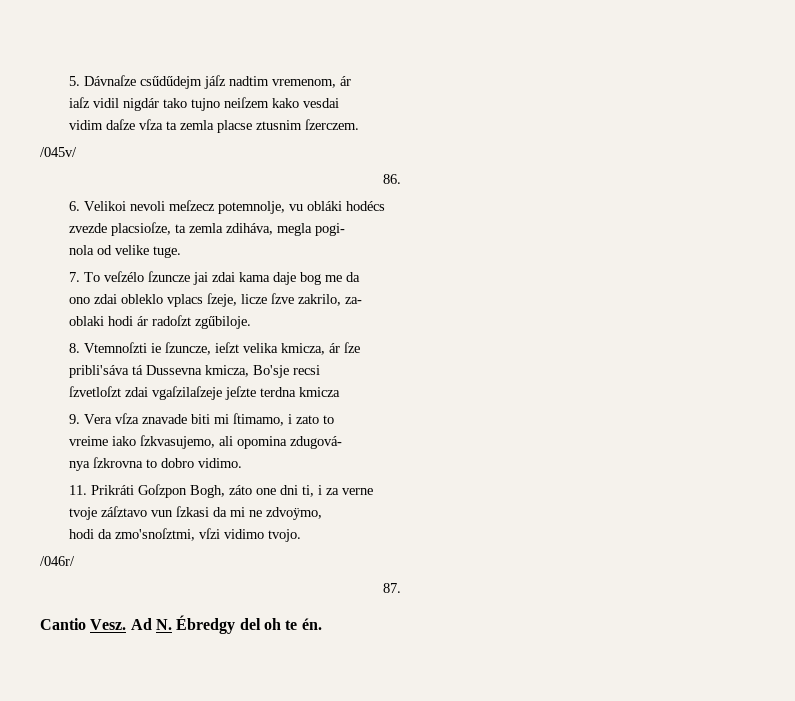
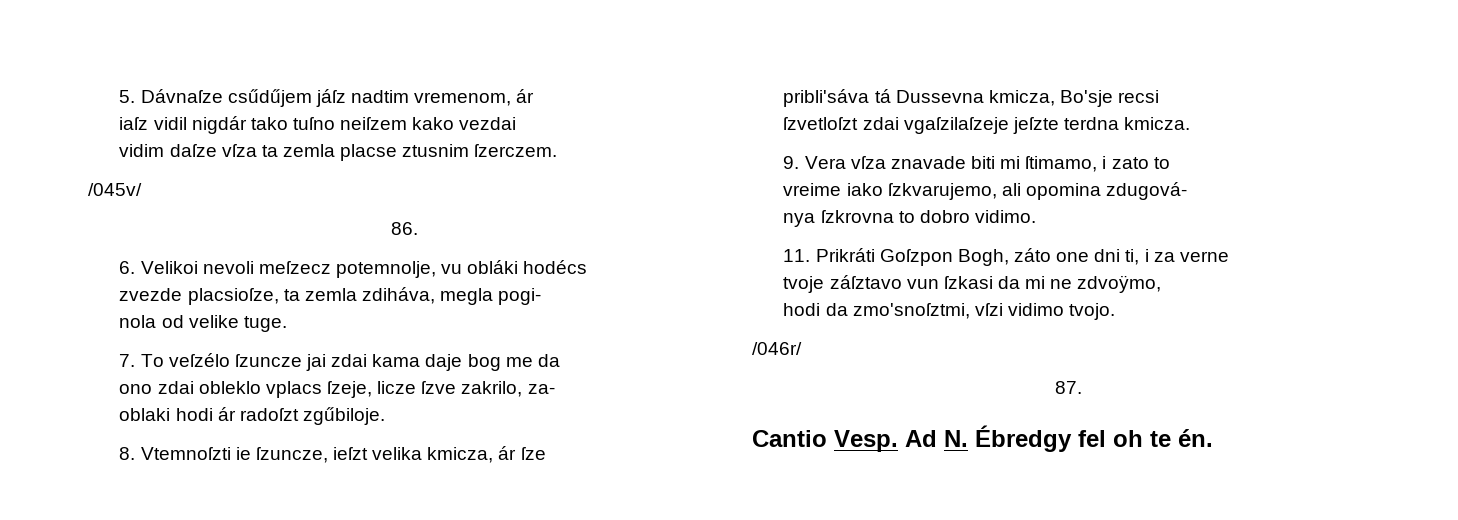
[139,76,202,89] csűdűdejm -> [227,89,312,107] csűdűjem
[190,98,220,111] tujno -> [292,117,335,130] tuſno
[302,98,339,108] vesdai -> [459,117,517,130] vezdai
[298,387,340,397] kmicza -> [1124,117,1191,130] kmicza.
[139,435,215,449] ſzkvasujemo, -> [887,183,997,200] ſzkvarujemo,
[90,619,127,630] Vesz. -> [834,430,898,452] Vesp.
[239,618,261,630] del -> [1078,430,1106,447] fel

